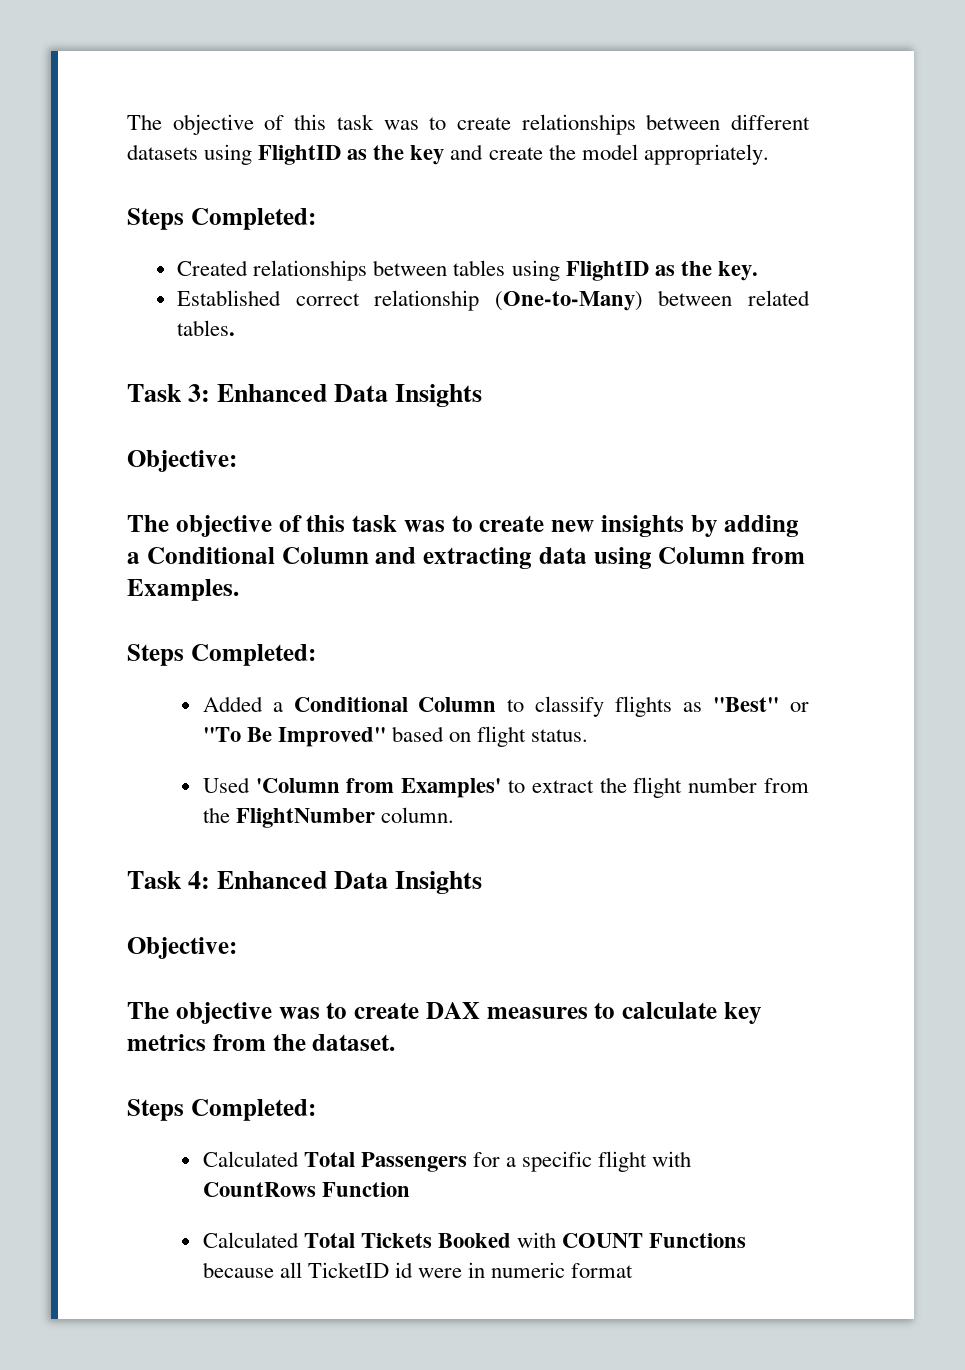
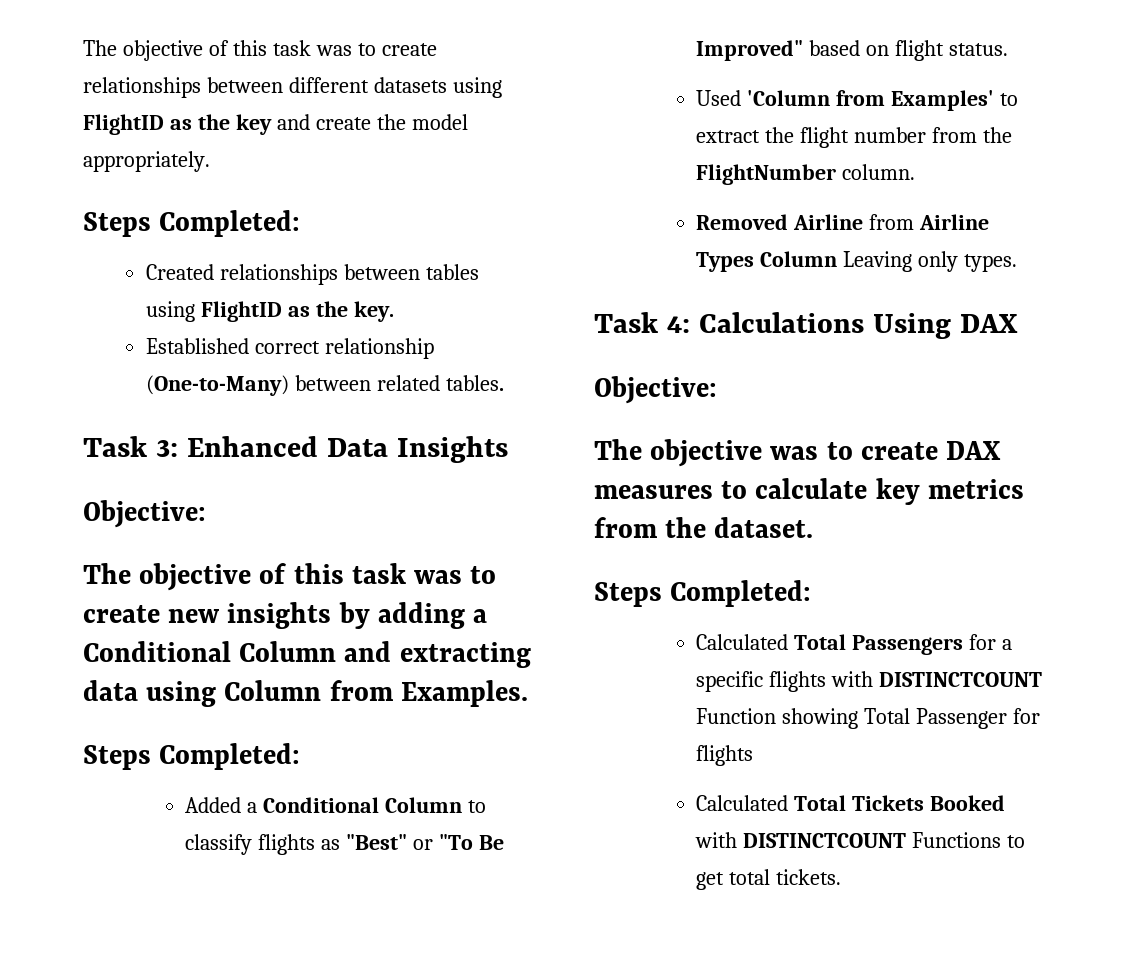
(454, 815) none -> [696,214,990,230] [696,251,1018,272] // Removed Airline from Airline Types Column Leaving only types.
[217,871,483,894] Enhanced Data Insights -> [698,312,1018,339] Calculations Using DAX
[598,1151,692,1172] [202,1182,410,1197] flight with CountRows Function -> [769,671,1043,692] [696,708,1041,729] [696,745,754,766] flights with DISTINCTCOUNT Function showing Total Passenger for flights
[562,1233,747,1248] [202,1262,634,1278] COUNT Functions because all TicketID id were in numeric format -> [743,832,1026,848] [696,869,842,890] DISTINCTCOUNT Functions to get total tickets.

